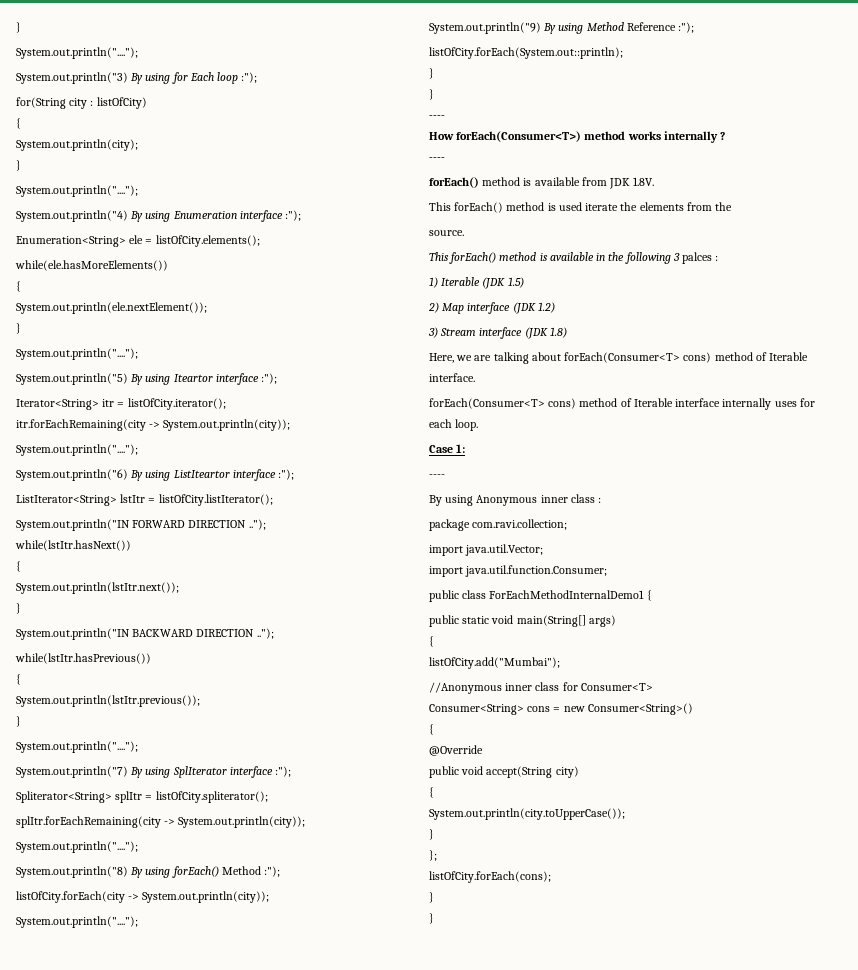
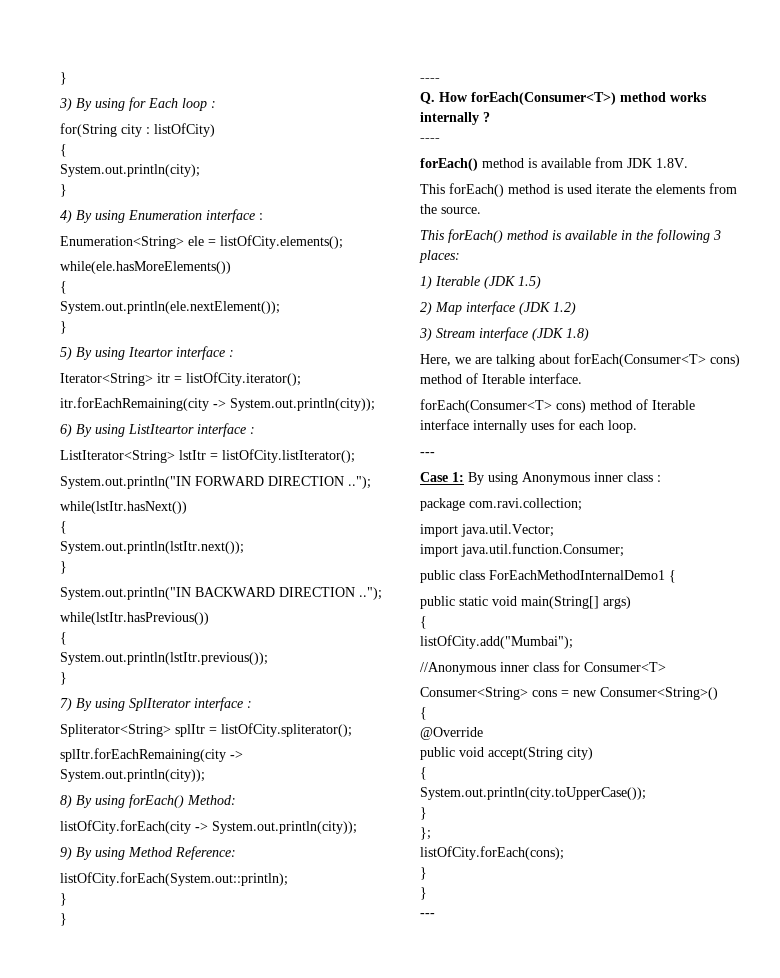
[16,22,21,33] [16,47,138,59] [16,72,128,84] } // System.out.println("...."); // System.out.println("3) -> [60,72,67,85] [59,98,72,111] } // 3)
[241,72,258,83] :"); -> [211,101,216,108] :
[16,185,138,197] [16,210,128,222] System.out.println("...."); // System.out.println("4) -> [60,210,72,223] 4)
[285,210,302,221] :"); -> [259,213,263,220] :
[16,348,138,360] [16,373,128,385] System.out.println("...."); // System.out.println("5) -> [60,347,72,360] 5)
[261,373,278,384] :"); -> [229,350,234,357] :
[16,444,138,456] [16,469,128,481] System.out.println("...."); // System.out.println("6) -> [60,424,72,437] 6)
[278,469,295,480] :"); -> [250,427,255,434] :
[16,741,138,753] [16,766,128,778] System.out.println("...."); // System.out.println("7) -> [60,698,72,711] 7)
[275,766,292,777] :"); -> [247,701,252,708] :
[16,841,138,853] [16,866,128,878] System.out.println("...."); // System.out.println("8) -> [60,795,72,808] 8)
[221,866,281,877] Method :"); -> [187,795,236,805] Method:
[16,916,138,928] [429,22,541,34] System.out.println("...."); // System.out.println("9) -> [60,847,72,860] 9)
[626,22,695,33] Reference :"); -> [175,846,236,860] Reference:
(445, 117) none -> [420,92,435,104] Q.
(733, 206) // -> (437, 209) none
[682,252,719,264] palces : -> [419,250,460,263] places:
(479, 425) none -> [420,452,435,456] // ---
[429,474,445,478] // ---- // -> (464, 477) none
(434, 918) none -> [420,913,435,917] // ---

